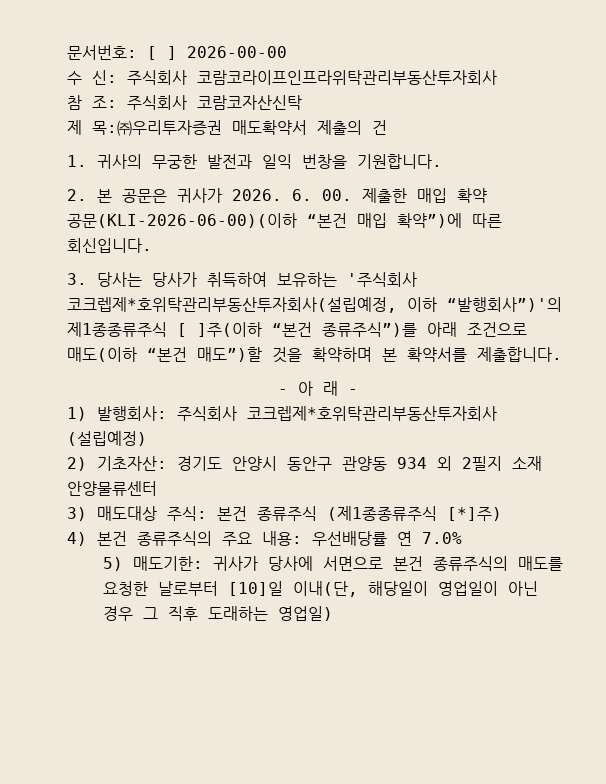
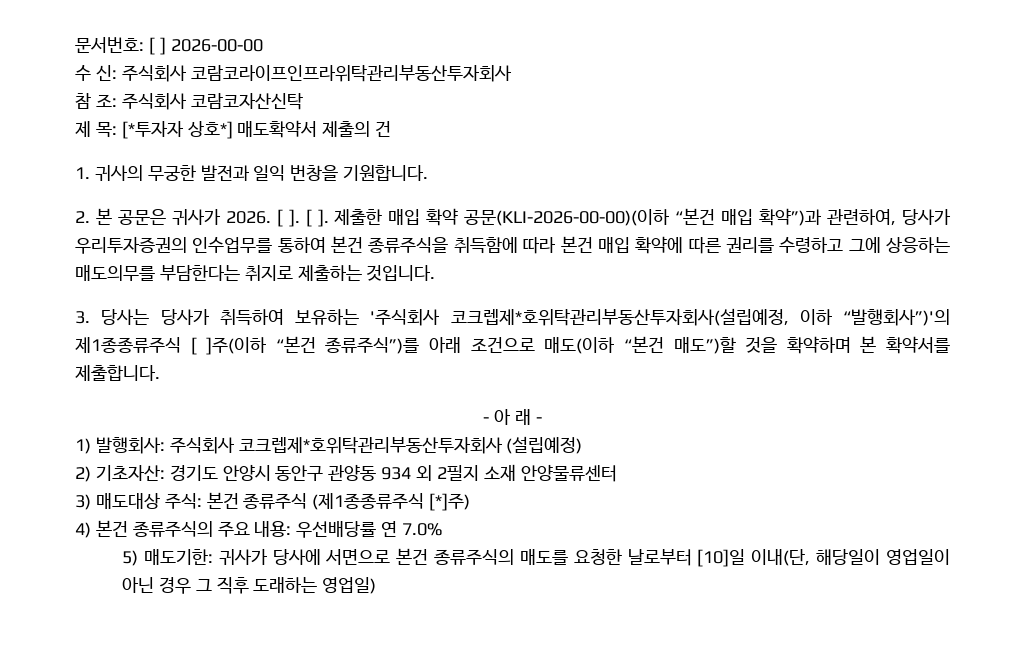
[117,120,222,136] ㈜우리투자증권 -> [121,121,233,139] [*투자자 상호*]
[292,189,352,201] 6. 00. -> [276,209,329,227] [ ]. [ ].
[67,213,297,228] 공문(KLI-2026-06-00)(이하 -> [464,209,670,226] 공문(KLI-2026-00-00)(이하
[397,213,502,228] [67,238,152,253] 확약”)에 따른 회신입니다. -> [759,208,952,226] [75,236,951,254] [75,265,436,281] 확약”)과 관련하여, 당사가 우리투자증권의 인수업무를 통하여 본건 종류주식을 취득함에 따라 본건 매입 확약에 따른 권리를 수령하고 그에 상응하는 매도의무를 부담한다는 취지로 제출하는 것입니다.

